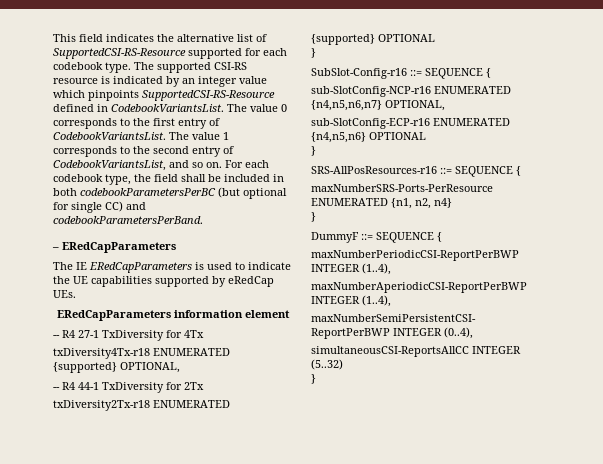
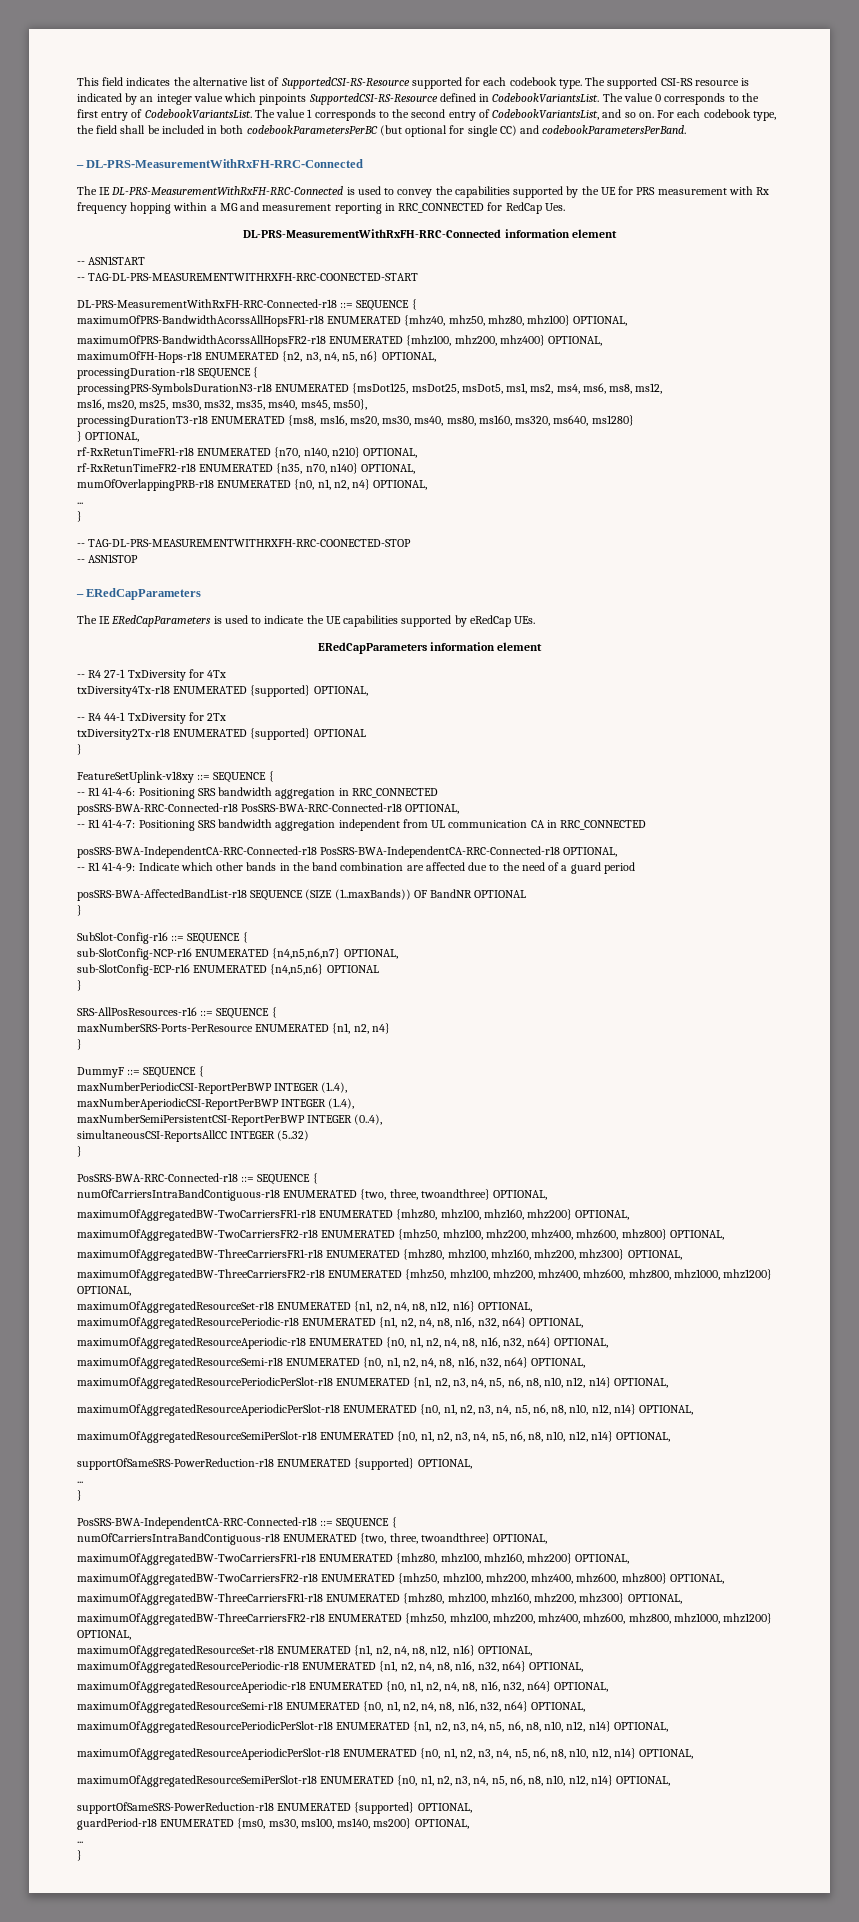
(203, 220) none -> [76,159,364,168] [77,186,770,198] [77,202,565,214] [243,229,617,238] [77,256,146,265] [77,273,419,281] [77,299,417,311] [77,315,628,327] [77,335,603,347] [77,351,436,363] [77,367,259,379] [77,383,663,395] [77,399,367,410] [77,415,634,427] [77,431,140,442] [77,447,418,458] [77,463,416,474] [77,479,428,491] [77,502,83,504] [77,511,82,522] [77,539,412,547] [77,554,139,563] // – DL-PRS-MeasurementWithRxFH-RRC-Connected // The IE DL-PRS-MeasurementWithRxFH-RRC-Connected is used to convey the capabilities supported by the UE for PRS measurement with Rx frequency hopping within a MG and measurement reporting in RRC_CONNECTED for RedCap Ues. // DL-PRS-MeasurementWithRxFH-RRC-Connected information element // -- ASN1START // -- TAG-DL-PRS-MEASUREMENTWITHRXFH-RRC-COONECTED-START // DL-PRS-MeasurementWithRxFH-RRC-Connected-r18 ::= SEQUENCE { // maximumOfPRS-BandwidthAcorssAllHopsFR1-r18 ENUMERATED {mhz40, mhz50, mhz80, mhz100} OPTIONAL, // maximumOfPRS-BandwidthAcorssAllHopsFR2-r18 ENUMERATED {mhz100, mhz200, mhz400} OPTIONAL, // maximumOfFH-Hops-r18 ENUMERATED {n2, n3, n4, n5, n6} OPTIONAL, // processingDuration-r18 SEQUENCE { // processingPRS-SymbolsDurationN3-r18 ENUMERATED {msDot125, msDot25, msDot5, ms1, ms2, ms4, ms6, ms8, ms12, // ms16, ms20, ms25, ms30, ms32, ms35, ms40, ms45, ms50}, // processingDurationT3-r18 ENUMERATED {ms8, ms16, ms20, ms30, ms40, ms80, ms160, ms320, ms640, ms1280} // } OPTIONAL, // rf-RxRetunTimeFR1-r18 ENUMERATED {n70, n140, n210} OPTIONAL, // rf-RxRetunTimeFR2-r18 ENUMERATED {n35, n70, n140} OPTIONAL, // mumOfOverlappingPRB-r18 ENUMERATED {n0, n1, n2, n4} OPTIONAL, // ... // } // -- TAG-DL-PRS-MEASUREMENTWITHRXFH-RRC-COONECTED-STOP // -- ASN1STOP
(316, 53) none -> [77,771,274,783] [77,787,438,799] [77,803,460,815] [77,819,647,831] [77,846,618,858] [77,862,635,874] [77,889,527,901] [77,905,82,916] // FeatureSetUplink-v18xy ::= SEQUENCE { // -- R1 41-4-6: Positioning SRS bandwidth aggregation in RRC_CONNECTED // posSRS-BWA-RRC-Connected-r18 PosSRS-BWA-RRC-Connected-r18 OPTIONAL, // -- R1 41-4-7: Positioning SRS bandwidth aggregation independent from UL communication CA in RRC_CONNECTED // posSRS-BWA-IndependentCA-RRC-Connected-r18 PosSRS-BWA-IndependentCA-RRC-Connected-r18 OPTIONAL, // -- R1 41-4-9: Indicate which other bands in the band combination are affected due to the need of a guard period // posSRS-BWA-AffectedBandList-r18 SEQUENCE (SIZE (1..maxBands)) OF BandNR OPTIONAL // }
(316, 379) none -> [77,1173,318,1185] [77,1189,548,1201] [77,1209,630,1221] [77,1229,724,1241] [77,1249,682,1261] [77,1269,773,1281] [77,1286,131,1296] [77,1301,532,1313] [77,1317,584,1329] [77,1337,609,1349] [77,1357,586,1369] [77,1377,668,1389] [77,1404,694,1416] [77,1431,671,1443] [77,1458,472,1470] [77,1481,83,1483] [77,1490,82,1501] [77,1517,397,1529] [77,1533,548,1545] [77,1553,630,1565] [77,1573,724,1585] [77,1593,682,1605] [77,1613,773,1625] [77,1630,131,1640] [77,1645,532,1657] [77,1661,584,1673] [77,1681,609,1693] [77,1701,586,1713] [77,1721,668,1733] [77,1748,694,1760] [77,1775,671,1787] [77,1802,472,1814] [77,1818,469,1830] [77,1841,83,1843] [77,1850,82,1861] // PosSRS-BWA-RRC-Connected-r18 ::= SEQUENCE { // numOfCarriersIntraBandContiguous-r18 ENUMERATED {two, three, twoandthree} OPTIONAL, // maximumOfAggregatedBW-TwoCarriersFR1-r18 ENUMERATED {mhz80, mhz100, mhz160, mhz200} OPTIONAL, // maximumOfAggregatedBW-TwoCarriersFR2-r18 ENUMERATED {mhz50, mhz100, mhz200, mhz400, mhz600, mhz800} OPTIONAL, // maximumOfAggregatedBW-ThreeCarriersFR1-r18 ENUMERATED {mhz80, mhz100, mhz160, mhz200, mhz300} OPTIONAL, // maximumOfAggregatedBW-ThreeCarriersFR2-r18 ENUMERATED {mhz50, mhz100, mhz200, mhz400, mhz600, mhz800, mhz1000, mhz1200} OPTIONAL, // maximumOfAggregatedResourceSet-r18 ENUMERATED {n1, n2, n4, n8, n12, n16} OPTIONAL, // maximumOfAggregatedResourcePeriodic-r18 ENUMERATED {n1, n2, n4, n8, n16, n32, n64} OPTIONAL, // maximumOfAggregatedResourceAperiodic-r18 ENUMERATED {n0, n1, n2, n4, n8, n16, n32, n64} OPTIONAL, // maximumOfAggregatedResourceSemi-r18 ENUMERATED {n0, n1, n2, n4, n8, n16, n32, n64} OPTIONAL, // maximumOfAggregatedResourcePeriodicPerSlot-r18 ENUMERATED {n1, n2, n3, n4, n5, n6, n8, n10, n12, n14} OPTIONAL, // maximumOfAggregatedResourceAperiodicPerSlot-r18 ENUMERATED {n0, n1, n2, n3, n4, n5, n6, n8, n10, n12, n14} OPTIONAL, // maximumOfAggregatedResourceSemiPerSlot-r18 ENUMERATED {n0, n1, n2, n3, n4, n5, n6, n8, n10, n12, n14} OPTIONAL, // supportOfSameSRS-PowerReduction-r18 ENUMERATED {supported} OPTIONAL, // ... // } // PosSRS-BWA-IndependentCA-RRC-Connected-r18 ::= SEQUENCE { // numOfCarriersIntraBandContiguous-r18 ENUMERATED {two, three, twoandthree} OPTIONAL, // maximumOfAggregatedBW-TwoCarriersFR1-r18 ENUMERATED {mhz80, mhz100, mhz160, mhz200} OPTIONAL, // maximumOfAggregatedBW-TwoCarriersFR2-r18 ENUMERATED {mhz50, mhz100, mhz200, mhz400, mhz600, mhz800} OPTIONAL, // maximumOfAggregatedBW-ThreeCarriersFR1-r18 ENUMERATED {mhz80, mhz100, mhz160, mhz200, mhz300} OPTIONAL, // maximumOfAggregatedBW-ThreeCarriersFR2-r18 ENUMERATED {mhz50, mhz100, mhz200, mhz400, mhz600, mhz800, mhz1000, mhz1200} OPTIONAL, // maximumOfAggregatedResourceSet-r18 ENUMERATED {n1, n2, n4, n8, n12, n16} OPTIONAL, // maximumOfAggregatedResourcePeriodic-r18 ENUMERATED {n1, n2, n4, n8, n16, n32, n64} OPTIONAL, // maximumOfAggregatedResourceAperiodic-r18 ENUMERATED {n0, n1, n2, n4, n8, n16, n32, n64} OPTIONAL, // maximumOfAggregatedResourceSemi-r18 ENUMERATED {n0, n1, n2, n4, n8, n16, n32, n64} OPTIONAL, // maximumOfAggregatedResourcePeriodicPerSlot-r18 ENUMERATED {n1, n2, n3, n4, n5, n6, n8, n10, n12, n14} OPTIONAL, // maximumOfAggregatedResourceAperiodicPerSlot-r18 ENUMERATED {n0, n1, n2, n3, n4, n5, n6, n8, n10, n12, n14} OPTIONAL, // maximumOfAggregatedResourceSemiPerSlot-r18 ENUMERATED {n0, n1, n2, n3, n4, n5, n6, n8, n10, n12, n14} OPTIONAL, // supportOfSameSRS-PowerReduction-r18 ENUMERATED {supported} OPTIONAL, // guardPeriod-r18 ENUMERATED {ms0, ms30, ms100, ms140, ms200} OPTIONAL, // ... // }

